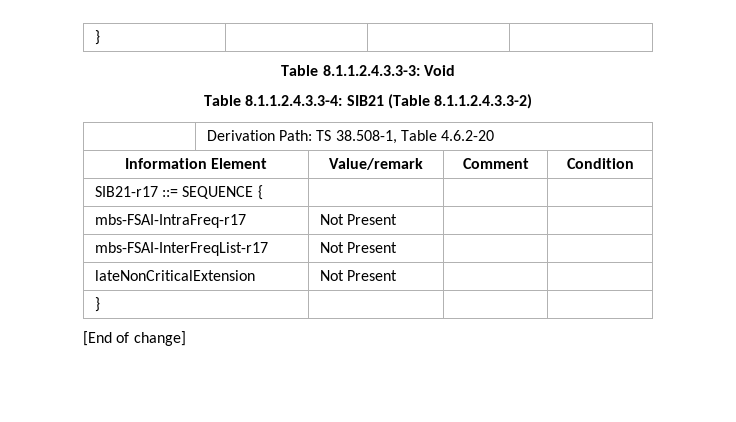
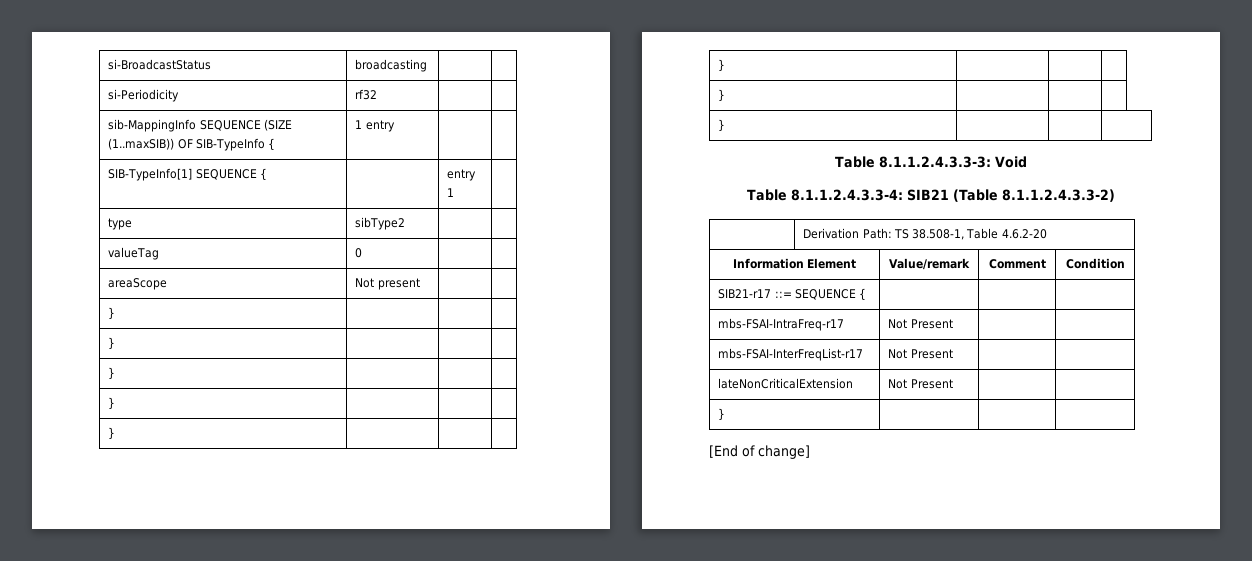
(94, 37) none -> [108,59,212,70] [355,59,428,72] [108,89,180,102] [355,89,378,100] [108,119,292,132] [108,138,276,151] [355,120,395,132] [108,168,267,181] [447,169,477,181] [447,188,455,197] [108,218,133,230] [355,217,406,230] [108,247,160,260] [355,248,363,258] [108,278,168,290] [355,278,420,290] [108,307,116,319] [108,337,116,349] [108,367,116,379] [108,397,116,409] [108,427,116,439] [718,59,726,71] [718,89,726,101] si-BroadcastStatus | broadcasting | | // si-Periodicity | rf32 | | // sib-MappingInfo SEQUENCE (SIZE (1..maxSIB)) OF SIB-TypeInfo { | 1 entry | | // SIB-TypeInfo[1] SEQUENCE { | | entry 1 | // type | sibType2 | | // valueTag | 0 | | // areaScope | Not present | | // } | | | // } | | | // } | | | // } | | | // } | | | // } | | | // } | | | //

